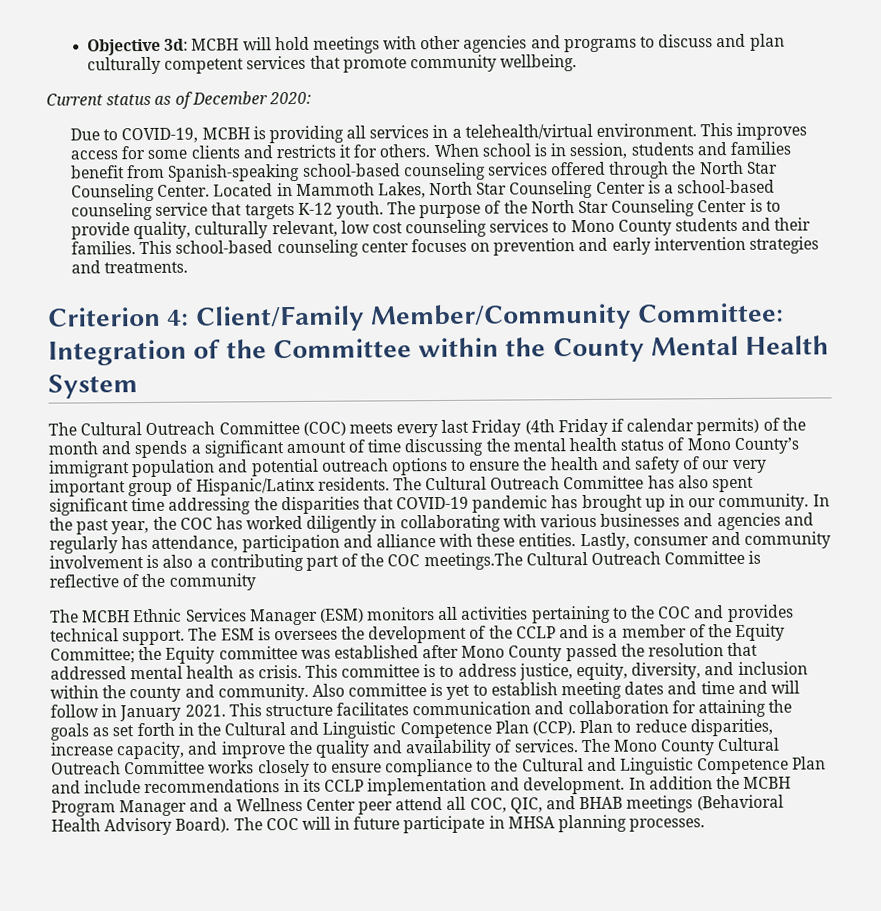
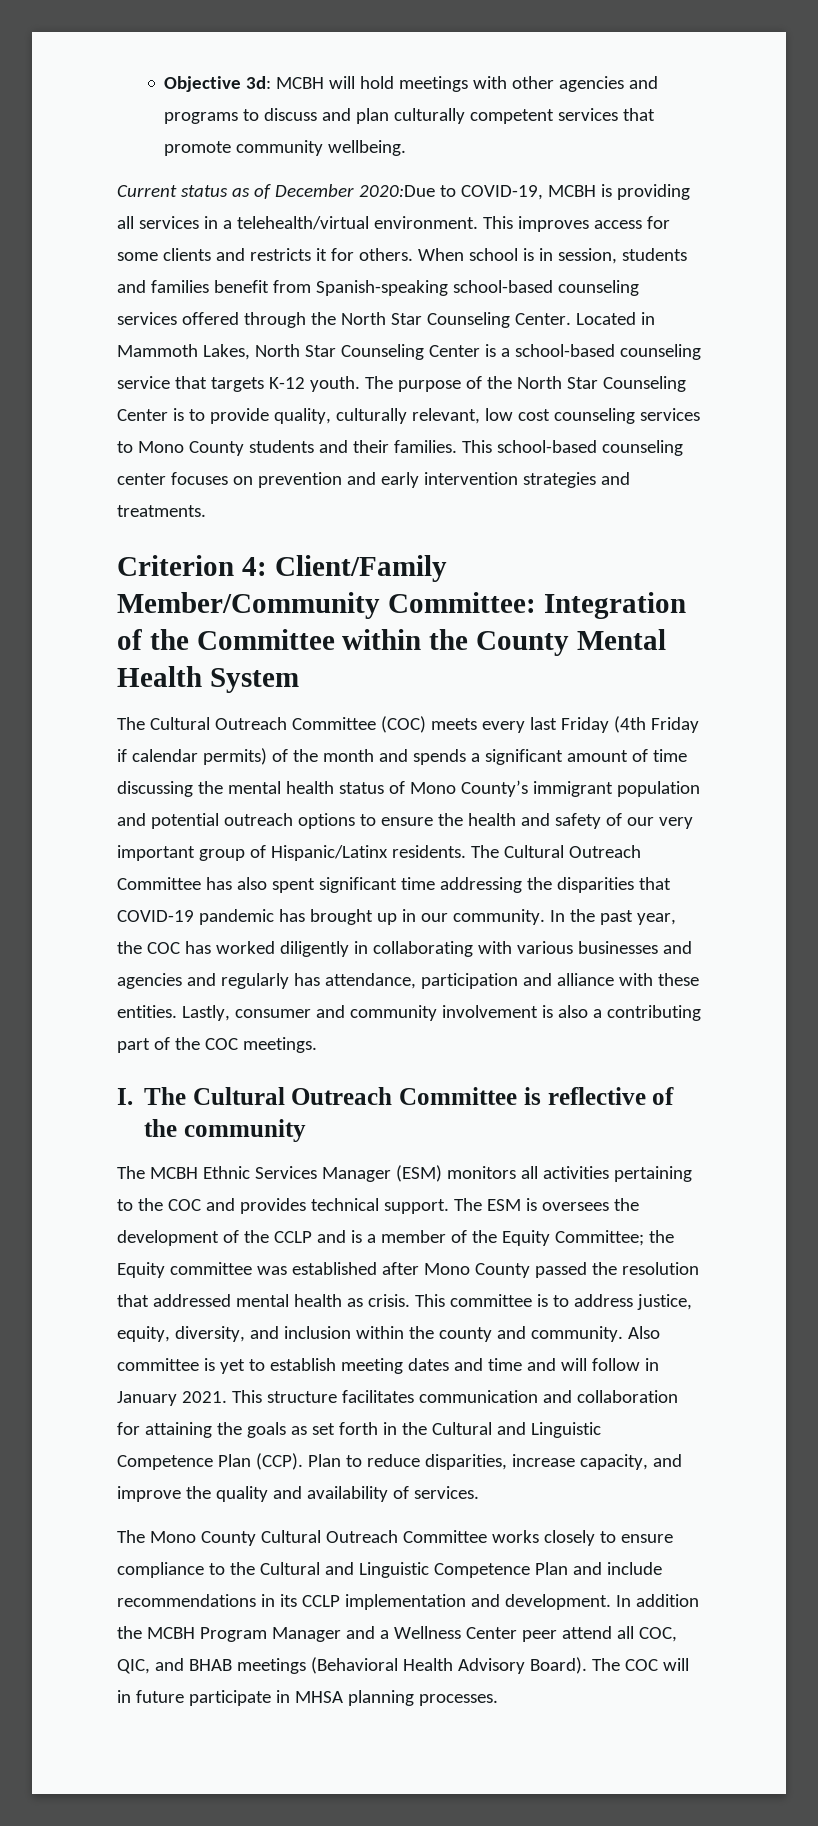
[268,91,311,105] [69,128,100,141] 2020: // Due -> [358,185,435,197] 2020:Due
[423,552,523,571] meetings.The -> [242,1037,317,1053] [117,1087,186,1105] meetings. // I. The
(579, 746) none -> (479, 1492) //

